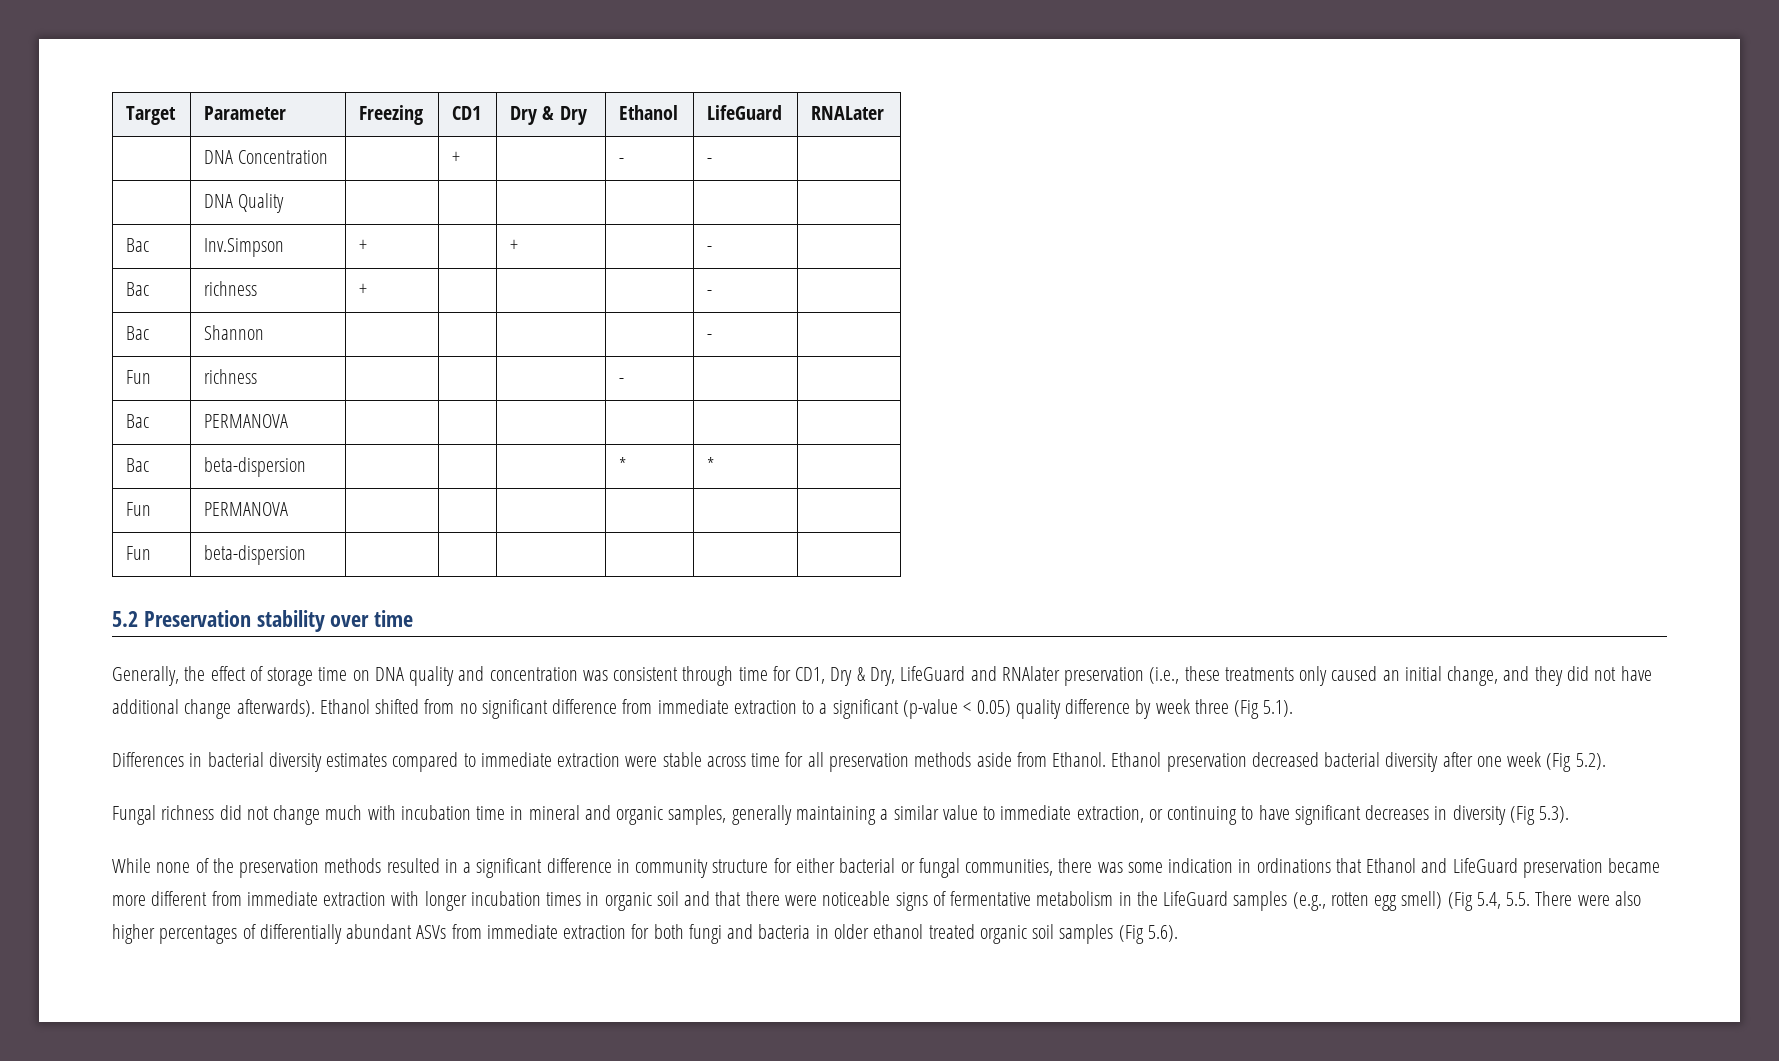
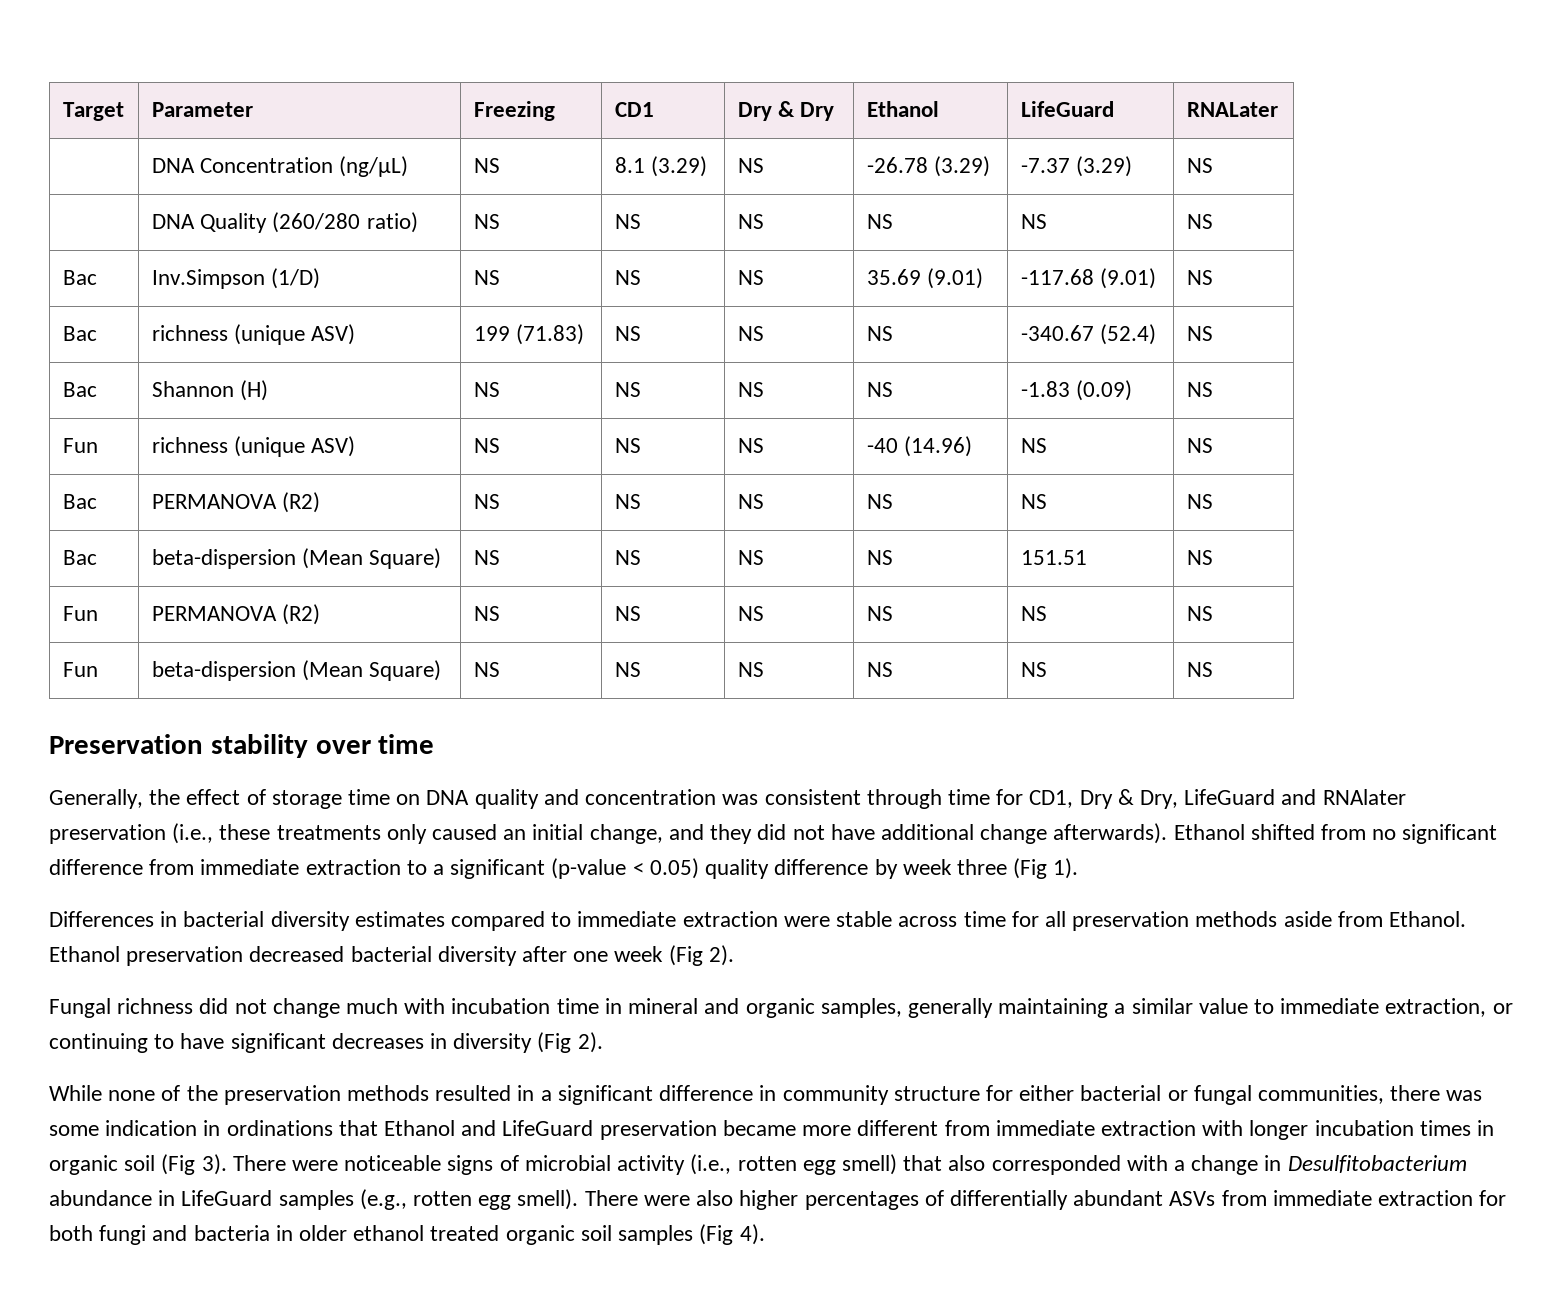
[452,151,461,164] [619,158,625,164] [707,158,713,164] [204,193,285,213] [126,238,150,252] [204,238,285,257] [359,239,368,252] [510,239,519,252] [707,246,713,252] [126,282,150,296] [204,281,258,296] [359,283,368,296] [707,290,713,296] [126,326,150,340] [204,325,265,340] [707,334,713,340] [126,370,152,384] [204,369,258,384] [619,378,625,384] [126,414,150,428] [204,414,289,428] [126,458,150,472] [204,457,307,477] [619,457,627,472] [707,457,715,472] [126,502,152,516] [204,502,289,516] [126,546,152,560] [204,545,307,565] [112,611,138,627] | | + | | - | - | // | DNA Quality | | | | | | // Bac | Inv.Simpson | + | | + | | - | // Bac | richness | + | | | | - | // Bac | Shannon | | | | | - | // Fun | richness | | | | - | | // Bac | PERMANOVA | | | | | | // Bac | beta-dispersion | | | | * | * | // Fun | PERMANOVA | | | | | | // Fun | beta-dispersion | | | | | | // 5.2 -> [339,156,409,177] [473,158,500,173] [614,156,708,177] [737,158,764,173] [866,156,991,177] [1020,156,1133,177] [1186,158,1213,173] [151,212,418,233] [473,214,500,229] [614,214,641,229] [737,214,764,229] [866,214,893,229] [1020,214,1047,229] [1186,214,1213,229] [62,270,97,285] [151,268,321,289] [473,270,500,285] [614,270,641,285] [737,270,764,285] [866,268,984,289] [1020,268,1157,289] [1186,270,1213,285] [62,326,97,341] [151,324,356,345] [473,324,585,345] [614,326,641,341] [737,326,764,341] [866,326,893,341] [1020,324,1157,345] [1186,326,1213,341] [62,382,97,397] [151,380,269,401] [473,382,500,397] [614,382,641,397] [737,382,764,397] [866,382,893,397] [1020,380,1133,401] [1186,382,1213,397] [62,438,98,453] [151,436,356,457] [473,438,500,453] [614,438,641,453] [737,438,764,453] [866,436,973,457] [1020,438,1047,453] [1186,438,1213,453] [62,494,97,509] [151,492,321,513] [473,494,500,509] [614,494,641,509] [737,494,764,509] [866,494,893,509] [1020,494,1047,509] [1186,494,1213,509] [62,550,97,565] [151,548,442,569] [473,550,500,565] [614,550,641,565] [737,550,764,565] [866,550,893,565] [1020,550,1087,565] [1186,550,1213,565] [62,606,98,621] [151,604,321,625] [473,606,500,621] [614,606,641,621] [737,606,764,621] [866,606,893,621] [1020,606,1047,621] [1186,606,1213,621] [62,662,98,677] [151,660,442,681] [473,662,500,677] [614,662,641,677] [737,662,764,677] [866,662,893,677] [1020,662,1047,677] [1186,662,1213,677] (ng/μL) | NS | 8.1 (3.29) | NS | -26.78 (3.29) | -7.37 (3.29) | NS // | DNA Quality (260/280 ratio) | NS | NS | NS | NS | NS | NS // Bac | Inv.Simpson (1/D) | NS | NS | NS | 35.69 (9.01) | -117.68 (9.01) | NS // Bac | richness (unique ASV) | 199 (71.83) | NS | NS | NS | -340.67 (52.4) | NS // Bac | Shannon (H) | NS | NS | NS | NS | -1.83 (0.09) | NS // Fun | richness (unique ASV) | NS | NS | NS | -40 (14.96) | NS | NS // Bac | PERMANOVA (R2) | NS | NS | NS | NS | NS | NS // Bac | beta-dispersion (Mean Square) | NS | NS | NS | NS | 151.51 | NS // Fun | PERMANOVA (R2) | NS | NS | NS | NS | NS | NS // Fun | beta-dispersion (Mean Square) | NS | NS | NS | NS | NS | NS //
[1263,700,1294,717] 5.1). -> [1053,858,1079,879] 1).
[1575,753,1606,770] 5.2). -> [708,945,734,966] 2).
[1539,806,1570,823] 5.3). -> [577,1032,603,1053] 2).
[684,891,780,906] and that there -> [161,1154,286,1175] (Fig 3). There
[950,891,1158,906] fermentative metabolism in the -> [524,1154,1467,1175] [49,1190,176,1206] microbial activity (i.e., rotten egg smell) that also corresponded with a change in Desulfitobacterium abundance in
[1401,891,1531,911] smell) (Fig 5.4, 5.5. -> [517,1189,579,1210] smell).
[1147,925,1178,942] 5.6). -> [739,1224,765,1245] 4).

